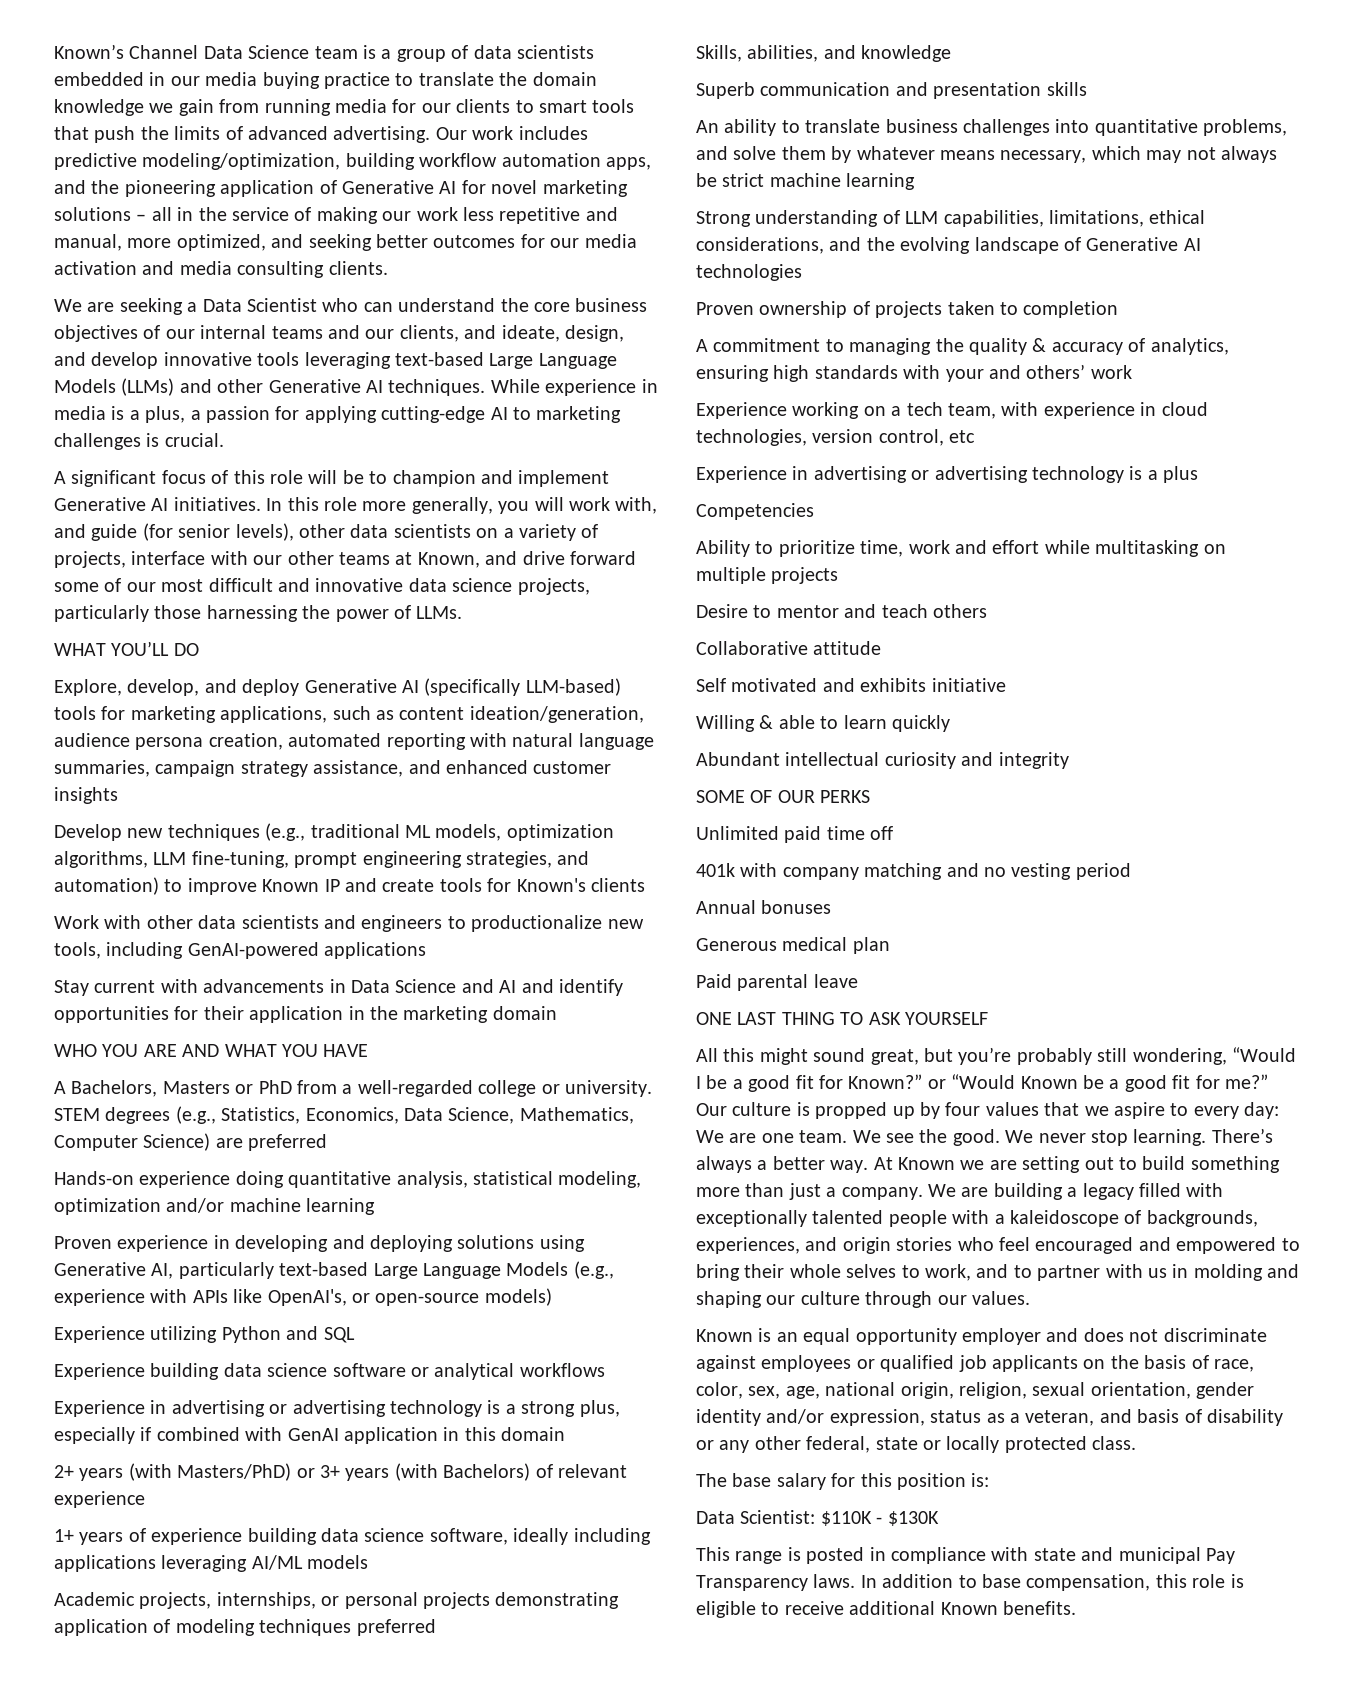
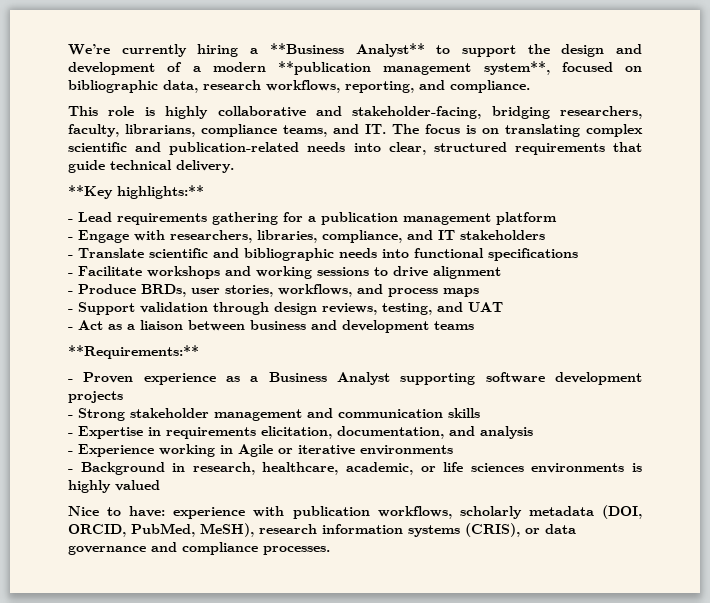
[54,44,594,62] [54,72,597,89] [54,99,635,116] [54,126,588,143] [54,153,651,170] [54,180,628,197] [54,207,618,224] [54,234,637,251] [54,261,388,278] [54,298,648,315] [54,325,624,342] [54,352,617,369] [54,378,658,396] [54,406,622,423] [54,433,224,450] [54,470,610,487] [54,497,658,514] [54,523,599,541] [54,551,636,568] [54,578,590,595] [54,605,463,622] [54,641,199,656] [54,678,621,696] [54,706,644,723] [54,733,654,750] [54,760,612,777] [54,787,118,804] [54,823,614,841] [54,851,590,868] [54,877,645,895] [54,915,644,932] [54,942,427,959] [54,979,623,996] [54,1006,557,1023] [54,1044,369,1057] [54,1080,652,1097] [54,1106,634,1124] [54,1133,328,1151] [54,1171,642,1188] [54,1198,376,1215] [54,1235,585,1252] [54,1261,614,1279] [54,1288,552,1306] [54,1326,355,1343] [54,1363,605,1380] [54,1400,620,1417] [54,1427,566,1444] [54,1463,627,1481] [54,1491,145,1508] [54,1528,651,1545] [54,1555,369,1572] [54,1592,620,1609] [54,1619,436,1636] [696,45,952,62] [696,82,1087,99] [696,119,1288,136] [696,146,1277,163] [696,173,916,190] [696,210,1206,227] [696,237,1201,254] [696,264,802,281] [696,301,1119,318] [696,338,1229,355] [696,364,1132,382] [696,402,1208,419] [696,429,976,446] [696,466,1199,483] [696,503,814,520] [696,540,1226,557] [696,567,839,584] [696,604,987,618] [696,641,882,655] [696,678,1006,692] [696,715,950,732] [696,752,1069,769] [696,790,871,803] [696,826,894,843] [696,863,1131,880] [696,900,832,914] [696,937,890,954] [696,974,858,991] [696,1012,988,1025] [696,1047,1296,1065] [696,1074,1268,1092] [696,1102,1280,1119] [696,1128,1273,1146] [696,1156,1280,1173] [696,1183,1224,1200] [696,1210,1258,1227] [696,1237,1300,1254] [696,1264,1300,1281] [696,1291,1030,1308] [696,1328,1267,1345] [696,1355,1254,1372] [696,1382,1255,1399] [696,1409,1283,1426] [696,1436,1137,1453] [696,1473,990,1490] [696,1510,939,1526] [696,1547,1235,1564] [696,1574,1244,1591] [696,1601,1076,1618] Known’s Channel Data Science team is a group of data scientists embedded in our media buying practice to translate the domain knowledge we gain from running media for our clients to smart tools that push the limits of advanced advertising. Our work includes predictive modeling/optimization, building workflow automation apps, and the pioneering application of Generative AI for novel marketing solutions – all in the service of making our work less repetitive and manual, more optimized, and seeking better outcomes for our media activation and media consulting clients. // We are seeking a Data Scientist who can understand the core business objectives of our internal teams and our clients, and ideate, design, and develop innovative tools leveraging text-based Large Language Models (LLMs) and other Generative AI techniques. While experience in media is a plus, a passion for applying cutting-edge AI to marketing challenges is crucial. // A significant focus of this role will be to champion and implement Generative AI initiatives. In this role more generally, you will work with, and guide (for senior levels), other data scientists on a variety of projects, interface with our other teams at Known, and drive forward some of our most difficult and innovative data science projects, particularly those harnessing the power of LLMs. // WHAT YOU’LL DO // Explore, develop, and deploy Generative AI (specifically LLM-based) tools for marketing applications, such as content ideation/generation, audience persona creation, automated reporting with natural language summaries, campaign strategy assistance, and enhanced customer insights // Develop new techniques (e.g., traditional ML models, optimization algorithms, LLM fine-tuning, prompt engineering strategies, and automation) to improve Known IP and create tools for Known's clients // Work with other data scientists and engineers to productionalize new tools, including GenAI-powered applications // Stay current with advancements in Data Science and AI and identify opportunities for their application in the marketing domain // WHO YOU ARE AND WHAT YOU HAVE // A Bachelors, Masters or PhD from a well-regarded college or university. STEM degrees (e.g., Statistics, Economics, Data Science, Mathematics, Computer Science) are preferred // Hands-on experience doing quantitative analysis, statistical modeling, optimization and/or machine learning // Proven experience in developing and deploying solutions using Generative AI, particularly text-based Large Language Models (e.g., experience with APIs like OpenAI's, or open-source models) // Experience utilizing Python and SQL // Experience building data science software or analytical workflows // Experience in advertising or advertising technology is a strong plus, especially if combined with GenAI application in this domain // 2+ years (with Masters/PhD) or 3+ years (with Bachelors) of relevant experience // 1+ years of experience building data science software, ideally including applications leveraging AI/ML models // Academic projects, internships, or personal projects demonstrating application of modeling techniques preferred // Skills, abilities, and knowledge // Superb communication and presentation skills // An ability to translate business challenges into quantitative problems, and solve them by whatever means necessary, which may not always be strict machine learning // Strong understanding of LLM capabilities, limitations, ethical considerations, and the evolving landscape of Generative AI technologies // Proven ownership of projects taken to completion // A commitment to managing the quality & accuracy of analytics, ensuring high standards with your and others’ work // Experience working on a tech team, with experience in cloud technologies, version control, etc // Experience in advertising or advertising technology is a plus // Competencies // Ability to prioritize time, work and effort while multitasking on multiple projects // Desire to mentor and teach others // Collaborative attitude // Self motivated and exhibits initiative // Willing & able to learn quickly // Abundant intellectual curiosity and integrity // SOME OF OUR PERKS // Unlimited paid time off // 401k with company matching and no vesting period // Annual bonuses // Generous medical plan // Paid parental leave // ONE LAST THING TO ASK YOURSELF // All this might sound great, but you’re probably still wondering, “Would I be a good fit for Known?” or “Would Known be a good fit for me?” Our culture is propped up by four values that we aspire to every day: We are one team. We see the good. We never stop learning. There’s always a better way. At Known we are setting out to build something more than just a company. We are building a legacy filled with exceptionally talented people with a kaleidoscope of backgrounds, experiences, and origin stories who feel encouraged and empowered to bring their whole selves to work, and to partner with us in molding and shaping our culture through our values. // Known is an equal opportunity employer and does not discriminate against employees or qualified job applicants on the basis of race, color, sex, age, national origin, religion, sexual orientation, gender identity and/or expression, status as a veteran, and basis of disability or any other federal, state or locally protected class. // The base salary for this position is: // Data Scientist: $110K - $130K // This range is posted in compliance with state and municipal Pay Transparency laws. In addition to base compensation, this role is eligible to receive additional Known benefits. -> [68,43,642,57] [68,61,642,75] [68,80,530,93] [68,106,642,119] [68,124,643,137] [68,142,642,155] [68,160,234,173] [68,185,204,199] [68,212,557,225] [68,230,545,243] [68,248,578,261] [68,266,501,279] [68,284,479,297] [68,302,503,315] [68,320,474,333] [68,345,199,359] [68,372,642,385] [68,391,123,403] [68,408,480,421] [68,426,533,439] [68,444,453,457] [68,462,643,475] [68,480,160,493] [68,505,642,519] [68,523,576,537] [68,542,330,555] We’re currently hiring a **Business Analyst** to support the design and development of a modern **publication management system**, focused on bibliographic data, research workflows, reporting, and compliance. // This role is highly collaborative and stakeholder-facing, bridging researchers, faculty, librarians, compliance teams, and IT. The focus is on translating complex scientific and publication-related needs into clear, structured requirements that guide technical delivery. // **Key highlights:** // - Lead requirements gathering for a publication management platform // - Engage with researchers, libraries, compliance, and IT stakeholders // - Translate scientific and bibliographic needs into functional specifications // - Facilitate workshops and working sessions to drive alignment // - Produce BRDs, user stories, workflows, and process maps // - Support validation through design reviews, testing, and UAT // - Act as a liaison between business and development teams // **Requirements:** // - Proven experience as a Business Analyst supporting software development projects // - Strong stakeholder management and communication skills // - Expertise in requirements elicitation, documentation, and analysis // - Experience working in Agile or iterative environments // - Background in research, healthcare, academic, or life sciences environments is highly valued // Nice to have: experience with publication workflows, scholarly metadata (DOI, ORCID, PubMed, MeSH), research information systems (CRIS), or data governance and compliance processes.

